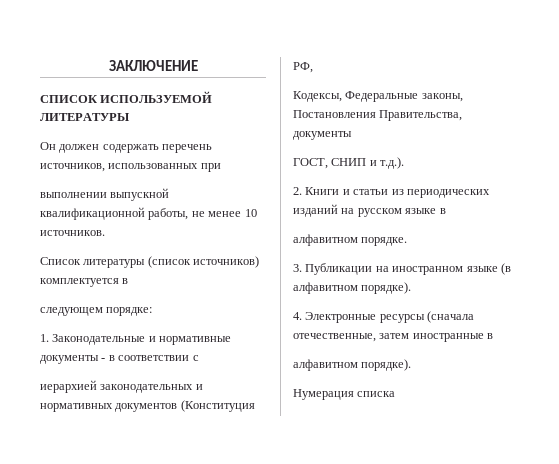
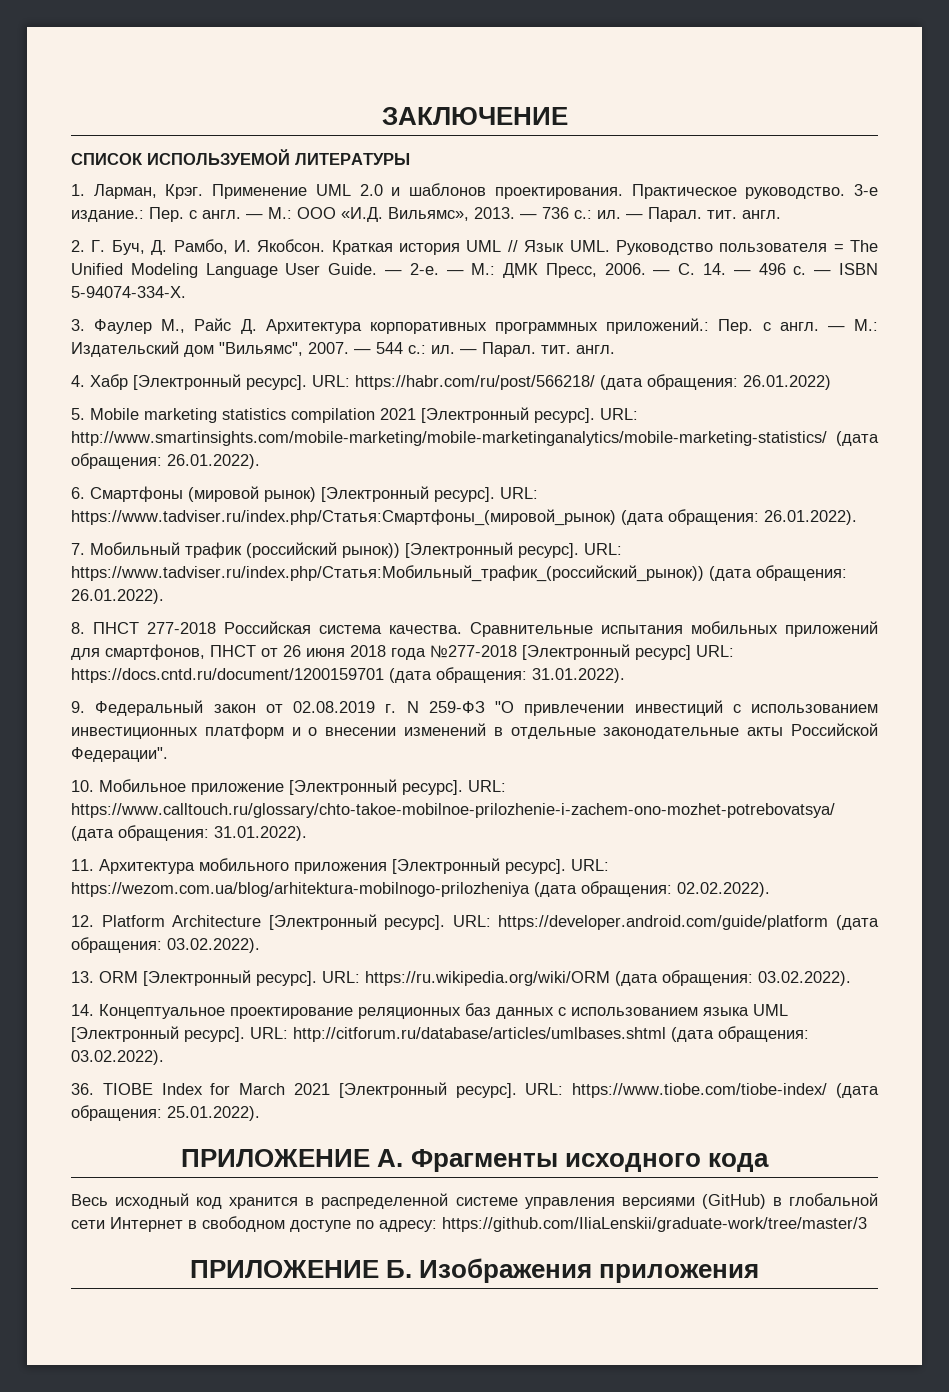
[40,142,213,153] [40,163,221,172] [40,188,170,201] [40,207,257,220] [40,230,105,236] [40,256,260,268] [40,278,129,287] [40,307,153,316] [40,334,232,345] [40,355,199,364] [40,380,203,393] [40,400,255,412] [293,62,313,73] [293,91,463,102] [293,110,463,121] [293,131,352,140] [293,157,405,169] [293,187,490,198] [293,204,446,217] [293,234,408,246] [293,263,511,275] [293,282,412,294] [293,311,475,323] [293,333,494,342] [293,359,412,371] [293,389,396,400] Он должен содержать перечень источников, использованных при // выполнении выпускной квалификационной работы, не менее 10 источников. // Список литературы (список источников) комплектуется в // следующем порядке: // 1. Законодательные и нормативные документы - в соответствии с // иерархией законодательных и нормативных документов (Конституция РФ, // Кодексы, Федеральные законы, Постановления Правительства, документы // ГОСТ, СНИП и т.д.). // 2. Книги и статьи из периодических изданий на русском языке в // алфавитном порядке. // 3. Публикации на иностранном языке (в алфавитном порядке). // 4. Электронные ресурсы (сначала отечественные, затем иностранные в // алфавитном порядке). // Нумерация списка -> [71,183,879,199] [71,207,781,222] [71,239,878,255] [71,263,878,278] [71,286,186,298] [71,318,879,334] [71,341,615,357] [71,374,831,390] [71,407,638,423] [71,431,879,446] [71,453,260,469] [71,486,538,502] [71,509,857,526] [71,542,622,558] [71,565,847,582] [71,589,164,604] [71,621,878,637] [71,644,734,660] [71,667,625,683] [71,700,878,716] [71,723,878,739] [71,747,168,762] [71,779,506,795] [71,803,835,818] [71,825,307,841] [71,858,609,874] [71,881,770,897] [71,914,879,930] [71,937,260,953] [71,970,851,986] [71,1003,788,1019] [71,1026,809,1042] [71,1050,164,1065] [71,1082,879,1098] [71,1105,260,1121] [181,1149,769,1172] [71,1193,879,1209] [71,1216,867,1232] [189,1258,760,1283] 1. Ларман, Крэг. Применение UML 2.0 и шаблонов проектирования. Практическое руководство. 3-е издание.: Пер. с англ. — М.: ООО «И.Д. Вильямс», 2013. — 736 с.: ил. — Парал. тит. англ. // 2. Г. Буч, Д. Рамбо, И. Якобсон. Краткая история UML // Язык UML. Руководство пользователя = The Unified Modeling Language User Guide. — 2-е. — М.: ДМК Пресс, 2006. — С. 14. — 496 с. — ISBN 5-94074-334-X. // 3. Фаулер М., Райс Д. Архитектура корпоративных программных приложений.: Пер. с англ. — М.: Издательский дом "Вильямс", 2007. — 544 с.: ил. — Парал. тит. англ. // 4. Хабр [Электронный ресурс]. URL: https://habr.com/ru/post/566218/ (дата обращения: 26.01.2022) // 5. Mobile marketing statistics compilation 2021 [Электронный ресурс]. URL: http://www.smartinsights.com/mobile-marketing/mobile-marketinganalytics/mobile-marketing-statistics/ (дата обращения: 26.01.2022). // 6. Смартфоны (мировой рынок) [Электронный ресурс]. URL: https://www.tadviser.ru/index.php/Статья:Смартфоны_(мировой_рынок) (дата обращения: 26.01.2022). // 7. Мобильный трафик (российский рынок)) [Электронный ресурс]. URL: https://www.tadviser.ru/index.php/Статья:Мобильный_трафик_(российский_рынок)) (дата обращения: 26.01.2022). // 8. ПНСТ 277-2018 Российская система качества. Сравнительные испытания мобильных приложений для смартфонов, ПНСТ от 26 июня 2018 года №277-2018 [Электронный ресурс] URL: https://docs.cntd.ru/document/1200159701 (дата обращения: 31.01.2022). // 9. Федеральный закон от 02.08.2019 г. N 259-ФЗ "О привлечении инвестиций с использованием инвестиционных платформ и о внесении изменений в отдельные законодательные акты Российской Федерации". // 10. Мобильное приложение [Электронный ресурс]. URL: https://www.calltouch.ru/glossary/chto-takoe-mobilnoe-prilozhenie-i-zachem-ono-mozhet-potrebovatsya/ (дата обращения: 31.01.2022). // 11. Архитектура мобильного приложения [Электронный ресурс]. URL: https://wezom.com.ua/blog/arhitektura-mobilnogo-prilozheniya (дата обращения: 02.02.2022). // 12. Platform Architecture [Электронный ресурс]. URL: https://developer.android.com/guide/platform (дата обращения: 03.02.2022). // 13. ORM [Электронный ресурс]. URL: https://ru.wikipedia.org/wiki/ORM (дата обращения: 03.02.2022). // 14. Концептуальное проектирование реляционных баз данных с использованием языка UML [Электронный ресурс]. URL: http://citforum.ru/database/articles/umlbases.shtml (дата обращения: 03.02.2022). // 36. TIOBE Index for March 2021 [Электронный ресурс]. URL: https://www.tiobe.com/tiobe-index/ (дата обращения: 25.01.2022). // ПРИЛОЖЕНИЕ А. Фрагменты исходного кода // Весь исходный код хранится в распределенной системе управления версиями (GitHub) в глобальной сети Интернет в свободном доступе по адресу: https://github.com/IliaLenskii/graduate-work/tree/master/3 // ПРИЛОЖЕНИЕ Б. Изображения приложения

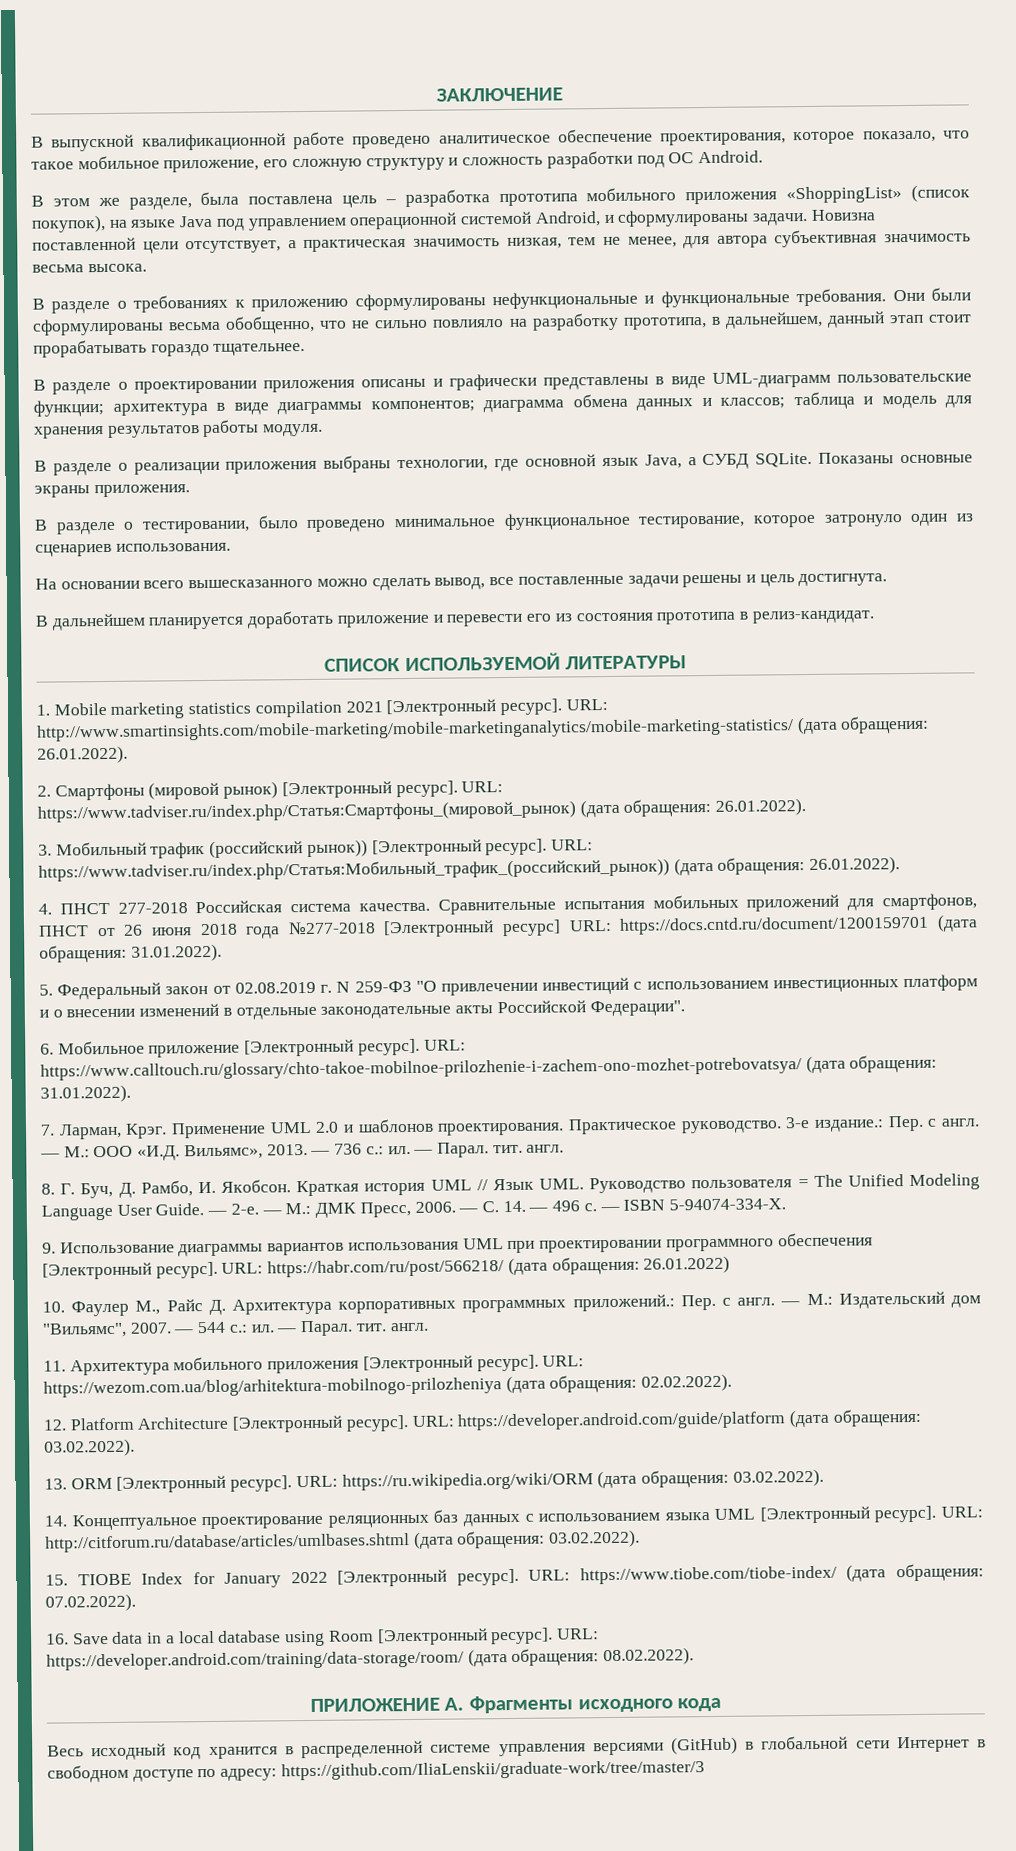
[71,149,410,165] [71,184,85,196] СПИСОК ИСПОЛЬЗУЕМОЙ ЛИТЕРАТУРЫ // 1. -> [31,128,970,152] [31,150,763,173] [31,184,970,210] [31,209,876,233] [32,229,972,254] [32,263,147,273] [32,287,971,314] [32,311,972,336] [33,339,306,358] [33,371,972,395] [33,391,972,417] [34,419,324,439] [34,452,974,476] [34,484,190,498] [34,512,974,535] [35,542,231,557] [35,573,888,591] [35,610,875,631] [323,652,688,672] [36,698,608,719] [36,715,930,742] [37,745,128,764] [37,780,504,801] [37,798,807,823] [38,838,594,859] [38,856,901,882] [38,893,978,915] [38,914,978,939] [39,943,222,963] [39,974,978,1000] [39,1000,685,1020] [40,1038,466,1058] [40,1054,938,1081] [40,1084,131,1103] [40,1124,55,1136] В выпускной квалификационной работе проведено аналитическое обеспечение проектирования, которое показало, что такое мобильное приложение, его сложную структуру и сложность разработки под ОС Android. // В этом же разделе, была поставлена цель – разработка прототипа мобильного приложения «ShoppingList» (список покупок), на языке Java под управлением операционной системой Android, и сформулированы задачи. Новизна поставленной цели отсутствует, а практическая значимость низкая, тем не менее, для автора субъективная значимость весьма высока. // В разделе о требованиях к приложению сформулированы нефункциональные и функциональные требования. Они были сформулированы весьма обобщенно, что не сильно повлияло на разработку прототипа, в дальнейшем, данный этап стоит прорабатывать гораздо тщательнее. // В разделе о проектировании приложения описаны и графически представлены в виде UML-диаграмм пользовательские функции; архитектура в виде диаграммы компонентов; диаграмма обмена данных и классов; таблица и модель для хранения результатов работы модуля. // В разделе о реализации приложения выбраны технологии, где основной язык Java, а СУБД SQLite. Показаны основные экраны приложения. // В разделе о тестировании, было проведено минимальное функциональное тестирование, которое затронуло один из сценариев использования. // На основании всего вышесказанного можно сделать вывод, все поставленные задачи решены и цель достигнута. // В дальнейшем планируется доработать приложение и перевести его из состояния прототипа в релиз-кандидат. // СПИСОК ИСПОЛЬЗУЕМОЙ ЛИТЕРАТУРЫ // 1. Mobile marketing statistics compilation 2021 [Электронный ресурс]. URL: http://www.smartinsights.com/mobile-marketing/mobile-marketinganalytics/mobile-marketing-statistics/ (дата обращения: 26.01.2022). // 2. Смартфоны (мировой рынок) [Электронный ресурс]. URL: https://www.tadviser.ru/index.php/Статья:Смартфоны_(мировой_рынок) (дата обращения: 26.01.2022). // 3. Мобильный трафик (российский рынок)) [Электронный ресурс]. URL: https://www.tadviser.ru/index.php/Статья:Мобильный_трафик_(российский_рынок)) (дата обращения: 26.01.2022). // 4. ПНСТ 277-2018 Российская система качества. Сравнительные испытания мобильных приложений для смартфонов, ПНСТ от 26 июня 2018 года №277-2018 [Электронный ресурс] URL: https://docs.cntd.ru/document/1200159701 (дата обращения: 31.01.2022). // 5. Федеральный закон от 02.08.2019 г. N 259-ФЗ "О привлечении инвестиций с использованием инвестиционных платформ и о внесении изменений в отдельные законодательные акты Российской Федерации". // 6. Мобильное приложение [Электронный ресурс]. URL: https://www.calltouch.ru/glossary/chto-takoe-mobilnoe-prilozhenie-i-zachem-ono-mozhet-potrebovatsya/ (дата обращения: 31.01.2022). // 7.
[71,240,85,252] 2. -> [41,1183,55,1195] 8.
[71,319,85,331] 3. -> [42,1232,873,1257] [42,1255,731,1280] [42,1301,65,1313] 9. Использование диаграммы вариантов использования UML при проектировании программного обеспечения [Электронный ресурс]. URL: https://habr.com/ru/post/566218/ (дата обращения: 26.01.2022) // 10.
[71,374,831,390] [71,407,638,423] [71,431,879,446] [71,453,260,469] [71,486,538,502] [71,509,857,526] [71,542,622,558] [71,565,847,582] [71,589,164,604] [71,621,878,637] [71,644,734,660] [71,667,625,683] [71,700,878,716] [71,723,878,739] [71,747,168,762] [71,779,506,795] [71,803,835,818] [71,825,307,841] // 4. Хабр [Электронный ресурс]. URL: https://habr.com/ru/post/566218/ (дата обращения: 26.01.2022) // 5. Mobile marketing statistics compilation 2021 [Электронный ресурс]. URL: http://www.smartinsights.com/mobile-marketing/mobile-marketinganalytics/mobile-marketing-statistics/ (дата обращения: 26.01.2022). // 6. Смартфоны (мировой рынок) [Электронный ресурс]. URL: https://www.tadviser.ru/index.php/Статья:Смартфоны_(мировой_рынок) (дата обращения: 26.01.2022). // 7. Мобильный трафик (российский рынок)) [Электронный ресурс]. URL: https://www.tadviser.ru/index.php/Статья:Мобильный_трафик_(российский_рынок)) (дата обращения: 26.01.2022). // 8. ПНСТ 277-2018 Российская система качества. Сравнительные испытания мобильных приложений для смартфонов, ПНСТ от 26 июня 2018 года №277-2018 [Электронный ресурс] URL: https://docs.cntd.ru/document/1200159701 (дата обращения: 31.01.2022). // 9. Федеральный закон от 02.08.2019 г. N 259-ФЗ "О привлечении инвестиций с использованием инвестиционных платформ и о внесении изменений в отдельные законодательные акты Российской Федерации". // 10. Мобильное приложение [Электронный ресурс]. URL: https://www.calltouch.ru/glossary/chto-takoe-mobilnoe-prilozhenie-i-zachem-ono-mozhet-potrebovatsya/ (дата обращения: 31.01.2022). -> (429, 1327) none
[71,1083,94,1095] 36. -> [45,1574,68,1586] 15.
[239,1083,330,1095] March 2021 -> [224,1571,328,1588] January 2022
[167,1106,260,1121] 25.01.2022). -> [45,1593,136,1612] [46,1627,599,1647] [46,1647,695,1671] 07.02.2022). // 16. Save data in a local database using Room [Электронный ресурс]. URL: https://developer.android.com/training/data-storage/room/ (дата обращения: 08.02.2022).
[189,1258,760,1283] // ПРИЛОЖЕНИЕ Б. Изображения приложения -> (705, 1770) none

